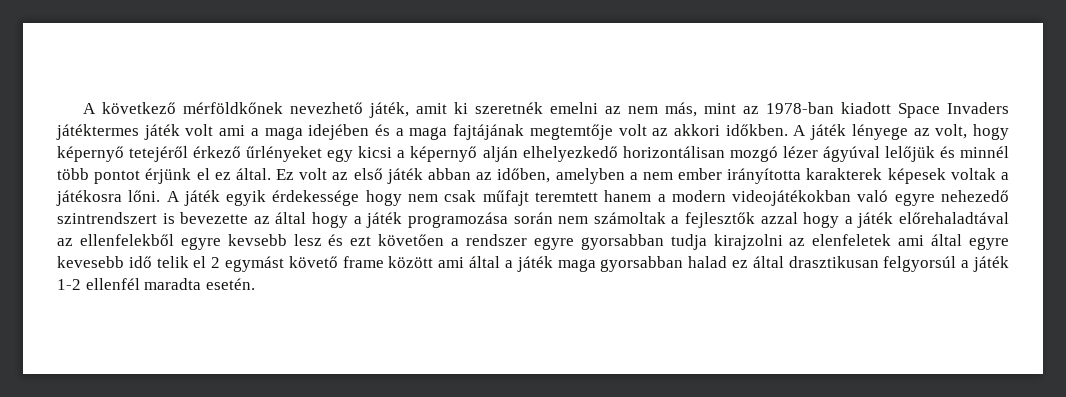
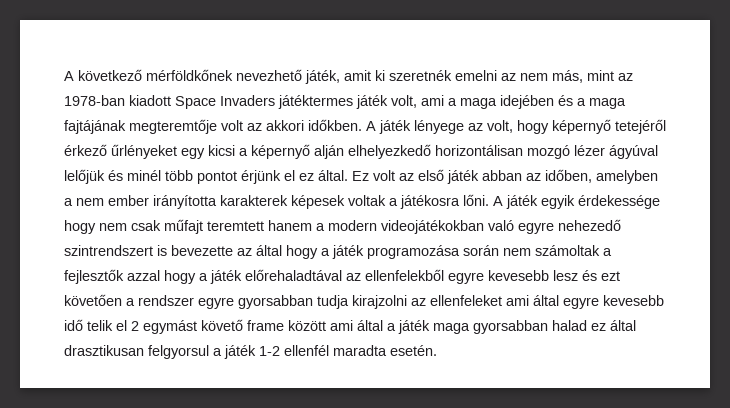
[185,124,214,136] volt -> [391,95,417,108] volt,
[529,124,613,140] megtemtője -> [129,119,217,134] megteremtője
[960,146,1009,158] minnél -> [127,170,161,181] minél
[227,234,287,246] kevsebb -> [488,270,549,281] kevesebb
[812,234,892,246] elenfeletek -> [430,295,502,306] ellenfeleket
[883,256,957,272] felgyorsúl -> [148,345,209,359] felgyorsul

